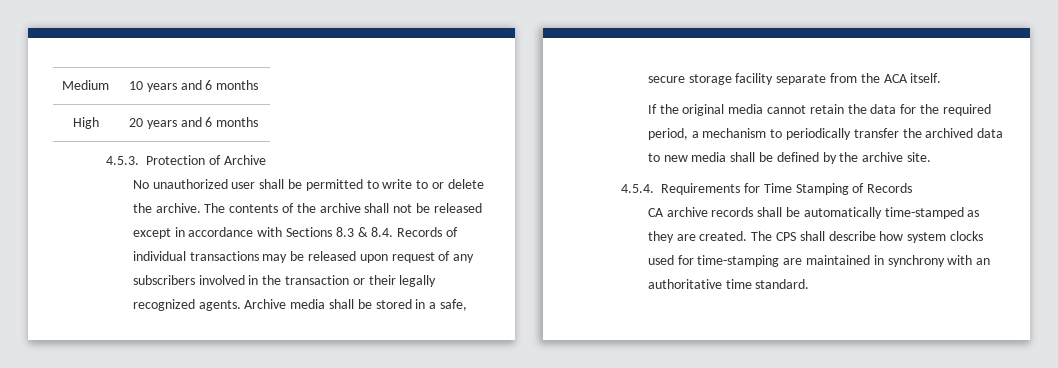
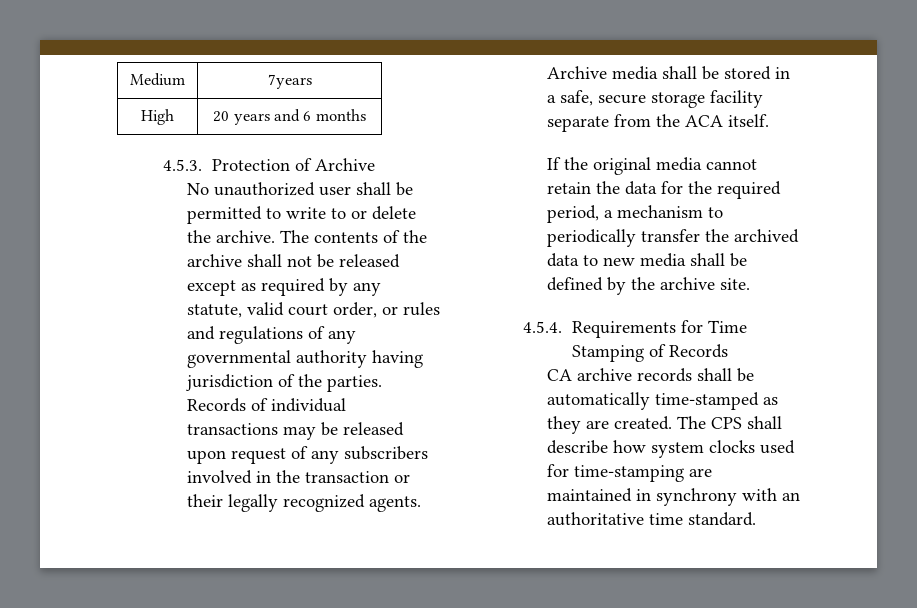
[128,80,259,92] 10 years and 6 months -> [267,74,312,89] 7years
[174,227,394,237] in accordance with Sections 8.3 & 8.4. -> [240,278,381,296] [186,302,440,318] [186,326,356,344] [186,350,423,368] [185,374,382,392] as required by any statute, valid court order, or rules and regulations of any governmental authority having jurisdiction of the parties.

